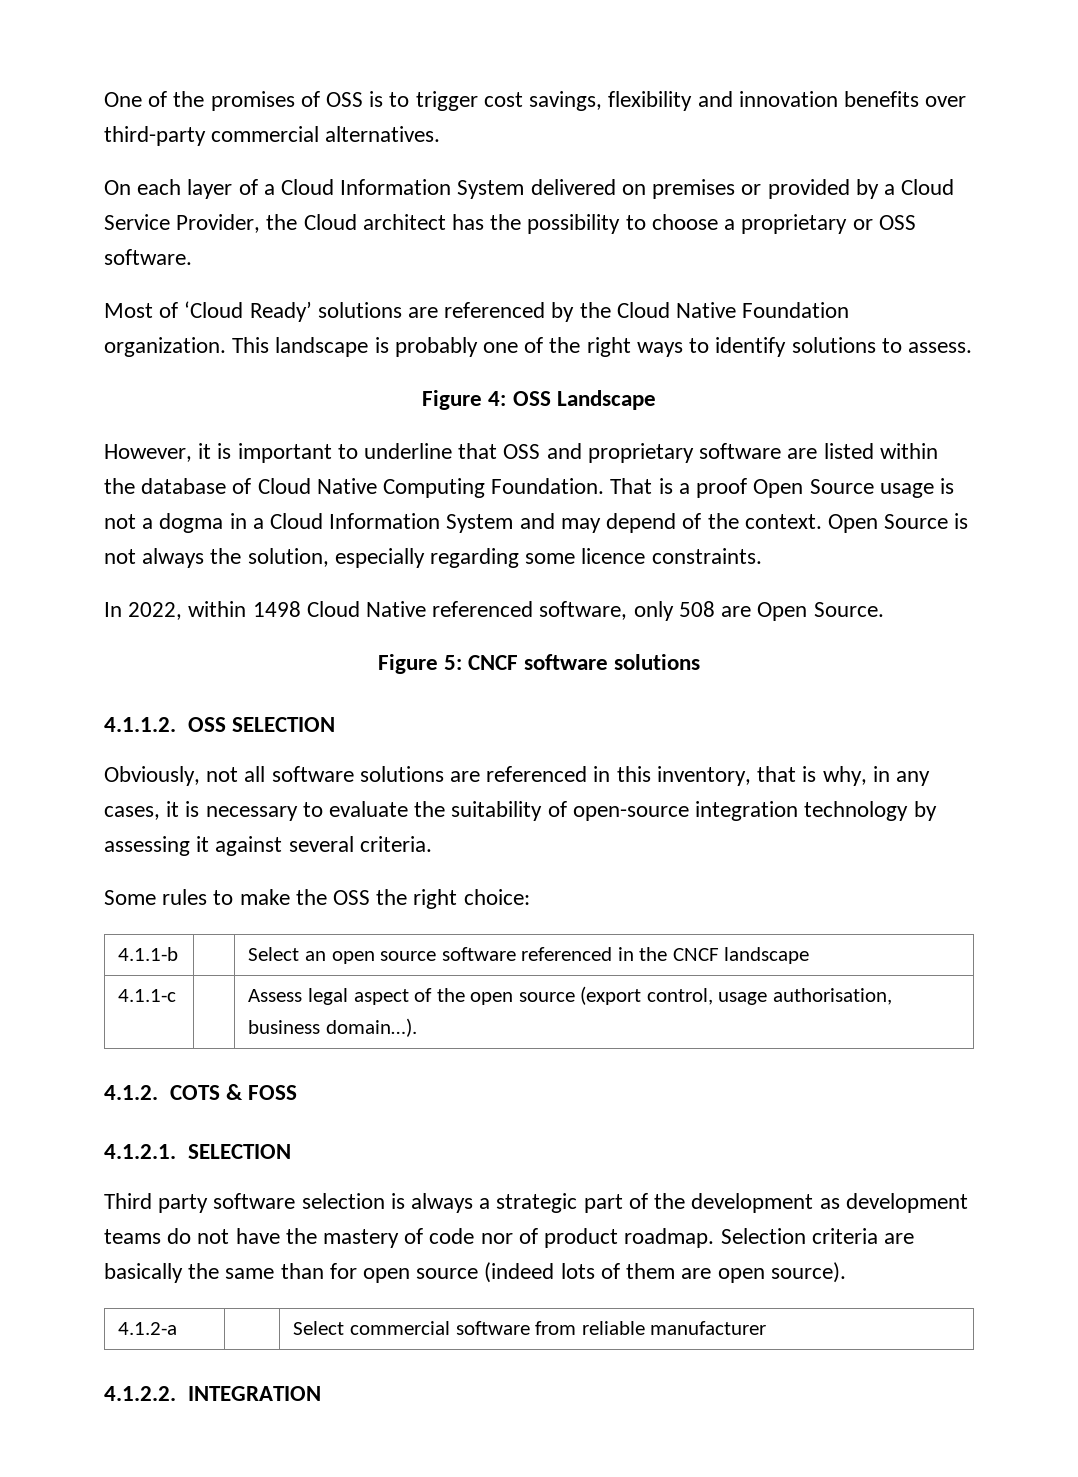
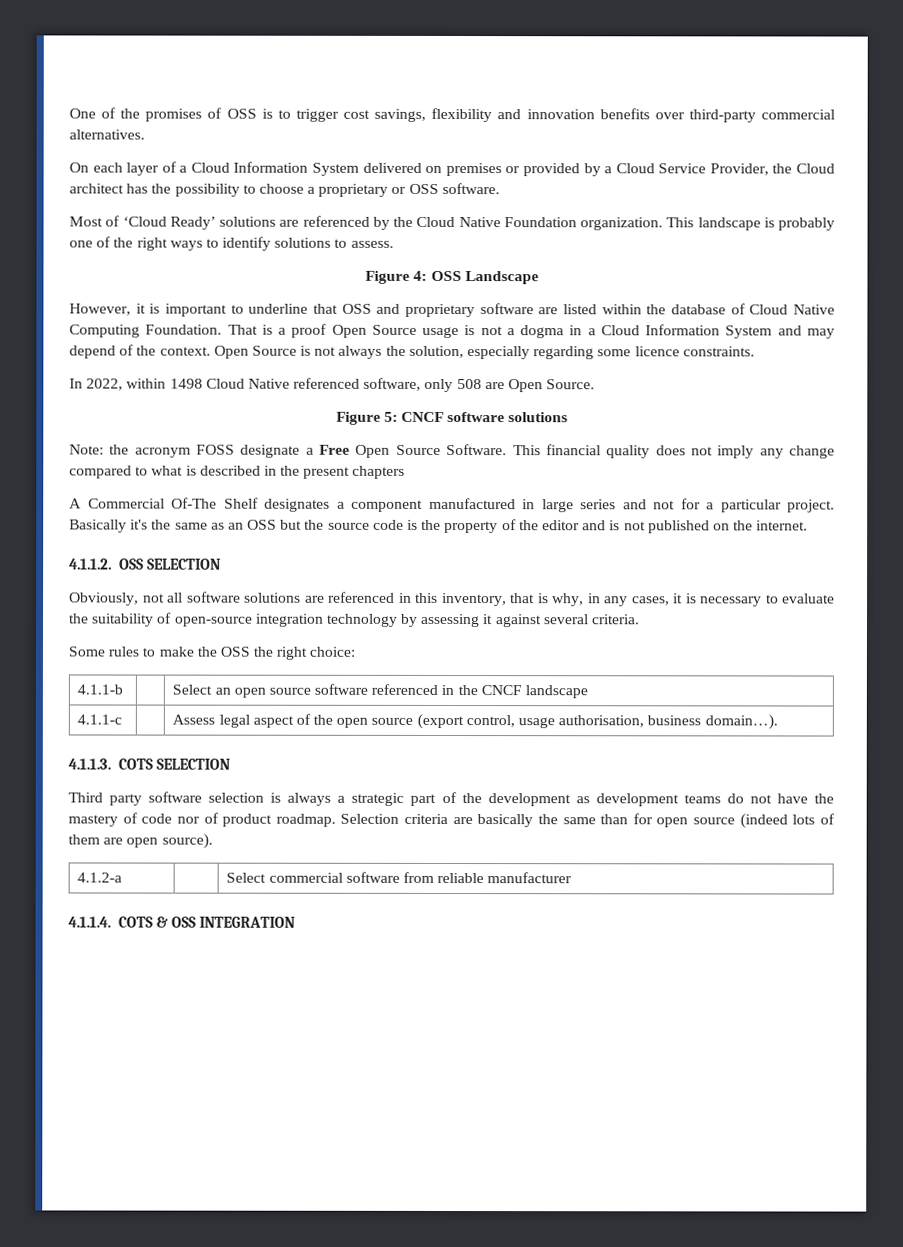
(701, 662) none -> [69,443,836,459] [69,465,406,479] [69,497,835,513] [69,519,809,534] // Note: the acronym FOSS designate a Free Open Source Software. This financial quality does not imply any change compared to what is described in the present chapters // A Commercial Of-The Shelf designates a component manufactured in large series and not for a particular project. Basically it's the same as an OSS but the source code is the property of the editor and is not published on the internet.
[104,1084,297,1100] [104,1144,176,1159] 4.1.2. COTS & FOSS // 4.1.2.1. -> [68,758,153,770] 4.1.1.3. COTS
[104,1386,176,1401] 4.1.2.2. -> [68,916,196,928] 4.1.1.4. COTS & OSS

